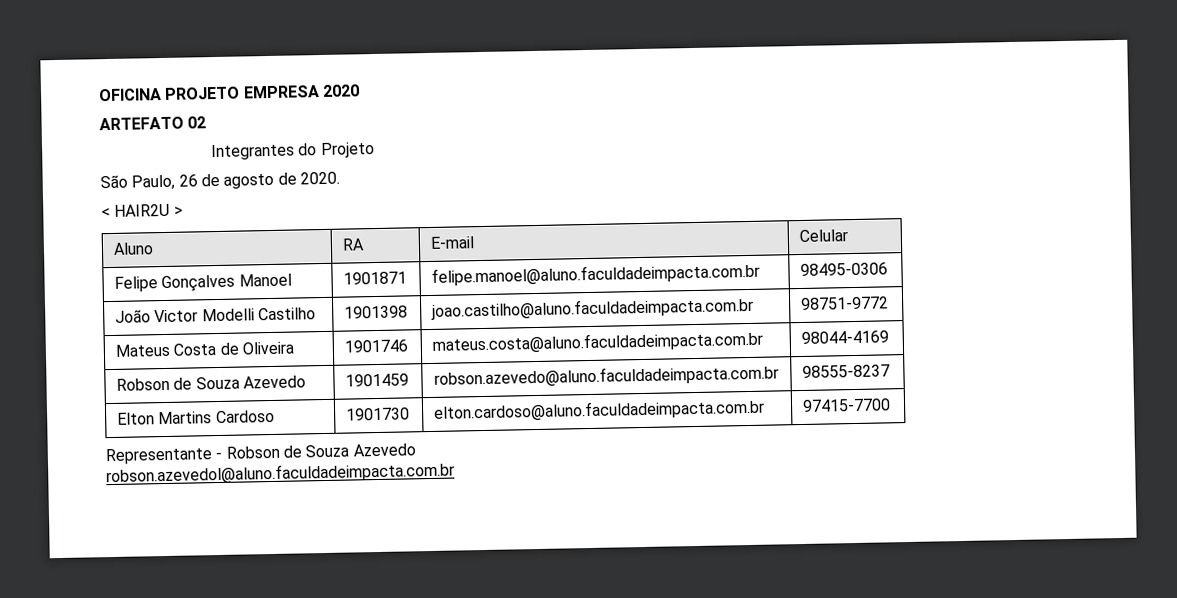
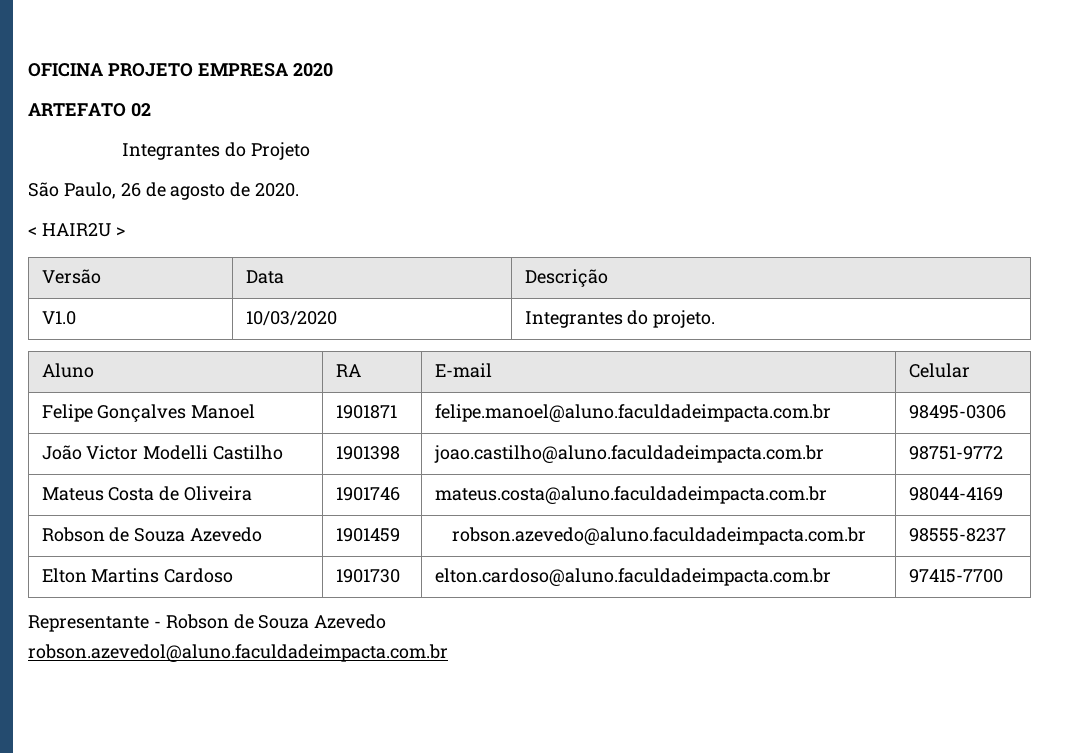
(183, 211) none -> [41,269,101,284] [245,270,284,284] [524,269,608,287] [41,311,76,325] [245,311,337,326] [524,310,716,328] // Versão | Data | Descrição // V1.0 | 10/03/2020 | Integrantes do projeto.

